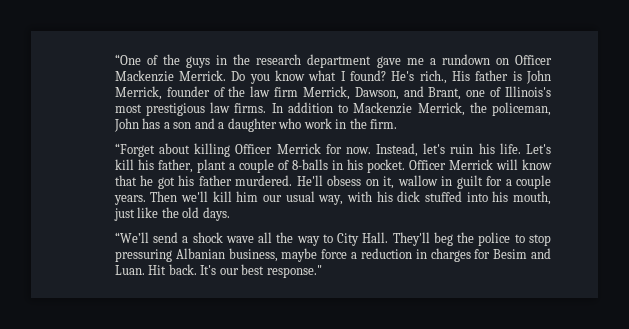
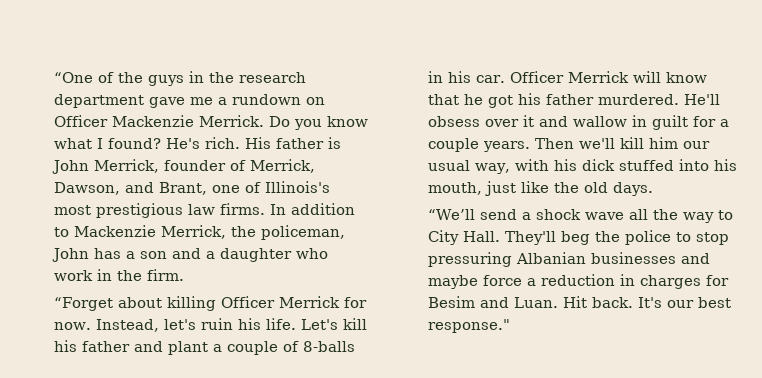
[419,70,447,84] rich., -> [205,137,241,149] rich.
[228,86,299,97] the law firm -> (247, 165) none
[157,159,193,173] father, -> [82,341,164,352] father and
[366,159,405,173] pocket. -> [476,75,506,83] car.
[365,176,395,189] on it, -> [485,115,569,127] over it and
[228,248,278,262] business, -> [591,252,711,264] businesses and

